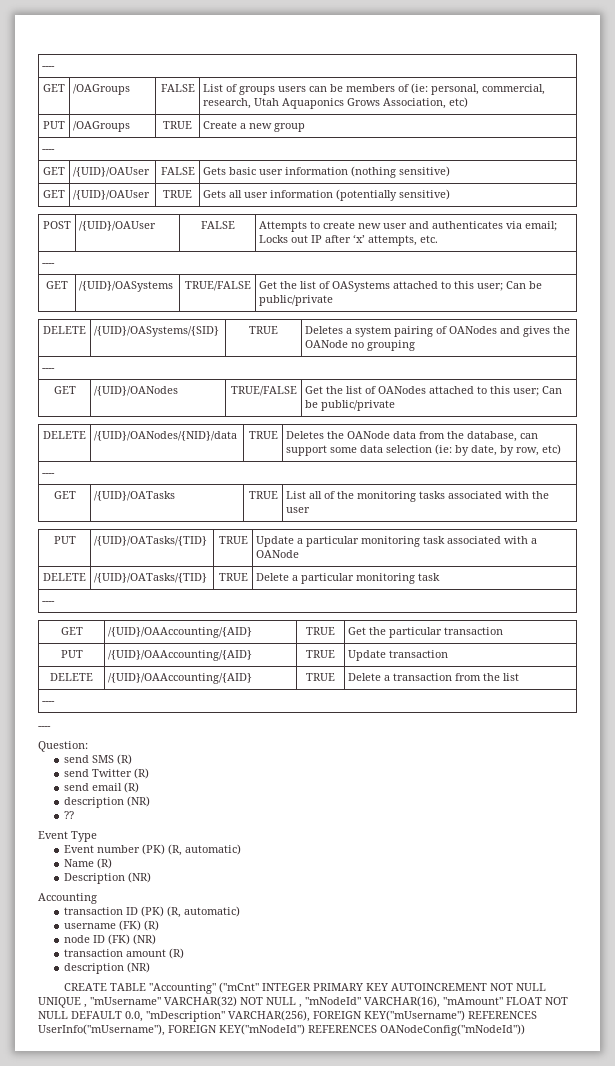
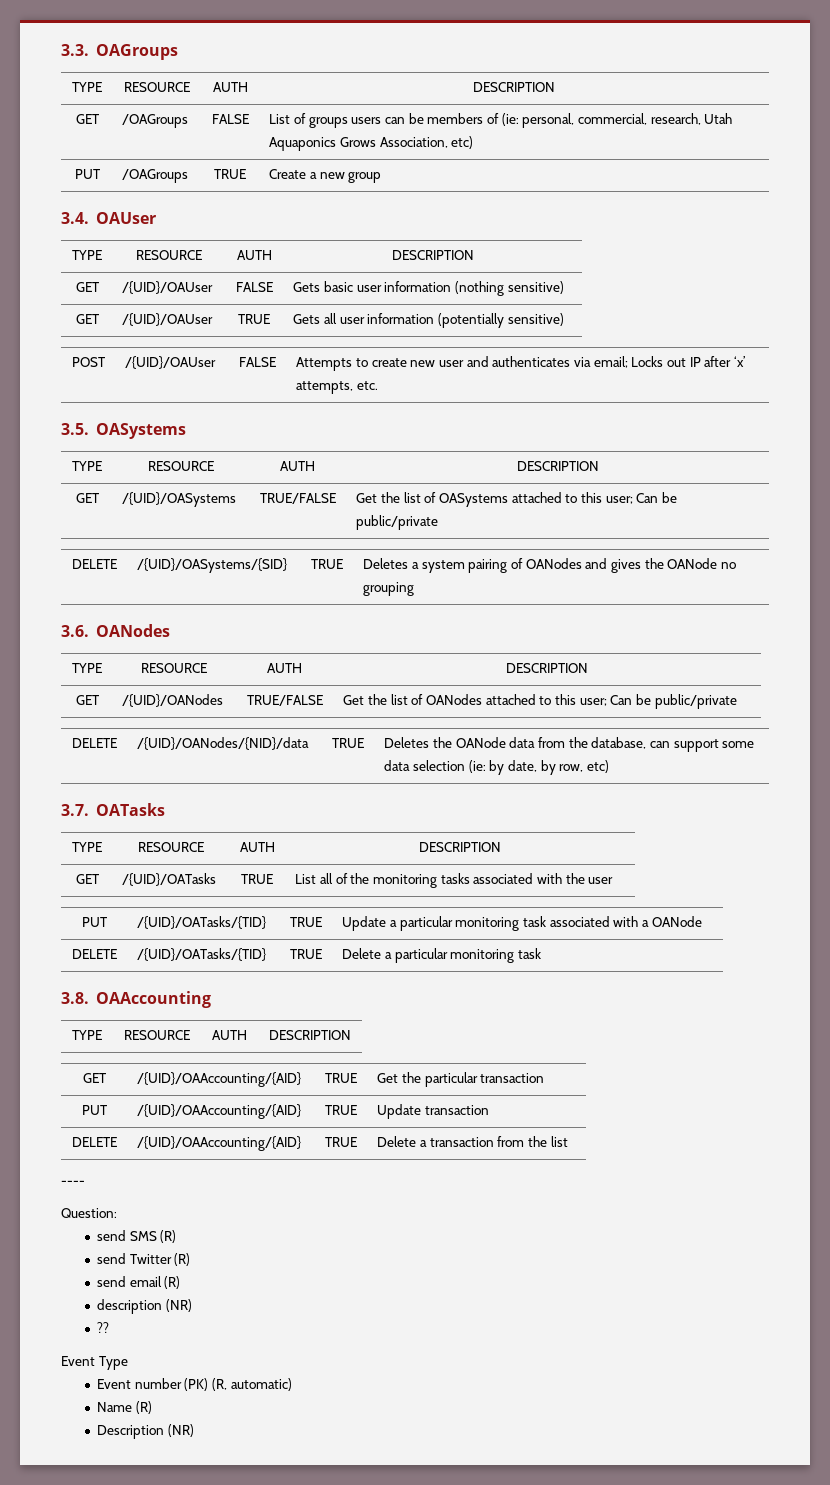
[42,66,56,69] ---- -> [61,44,178,60] [72,82,102,92] [123,82,190,92] [212,82,248,92] [473,82,555,92] 3.3. OAGroups // TYPE | RESOURCE | AUTH | DESCRIPTION
[42,149,56,152] // ---- -> [61,212,156,224] [72,250,102,260] [135,250,202,260] [236,250,272,260] [391,250,474,260] // 3.4. OAUser // TYPE | RESOURCE | AUTH | DESCRIPTION
[42,263,56,266] // ---- -> [61,423,186,439] [72,461,102,471] [147,461,214,471] [280,461,315,471] [516,461,599,471] // 3.5. OASystems // TYPE | RESOURCE | AUTH | DESCRIPTION
[42,368,56,371] // ---- -> [61,624,170,637] [72,663,102,673] [141,663,207,673] [267,663,302,673] [506,663,588,673] // 3.6. OANodes // TYPE | RESOURCE | AUTH | DESCRIPTION
[42,473,56,476] // ---- -> [61,803,165,816] [72,842,102,852] [137,842,204,852] [239,842,275,852] [419,842,501,852] // 3.7. OATasks // TYPE | RESOURCE | AUTH | DESCRIPTION
[42,601,56,604] // ---- -> [61,991,211,1008] [72,1030,102,1040] [123,1030,190,1040] [211,1030,247,1040] [268,1030,351,1040] // 3.8. OAAccounting // TYPE | RESOURCE | AUTH | DESCRIPTION
[42,701,56,704] // ---- -> (568, 1141) none
[38,893,97,904] [63,906,240,918] [63,920,159,931] [63,934,156,945] [63,948,184,959] [63,962,150,974] [64,982,547,994] [38,996,568,1008] [38,1010,537,1022] [38,1024,525,1036] // Accounting // transaction ID (PK) (R, automatic) // username (FK) (R) // node ID (FK) (NR) // transaction amount (R) // description (NR) // CREATE TABLE "Accounting" ("mCnt" INTEGER PRIMARY KEY AUTOINCREMENT NOT NULL UNIQUE , "mUsername" VARCHAR(32) NOT NULL , "mNodeId" VARCHAR(16), "mAmount" FLOAT NOT NULL DEFAULT 0.0, "mDescription" VARCHAR(256), FOREIGN KEY("mUsername") REFERENCES UserInfo("mUsername"), FOREIGN KEY("mNodeId") REFERENCES OANodeConfig("mNodeId")) -> (194, 1430) none

